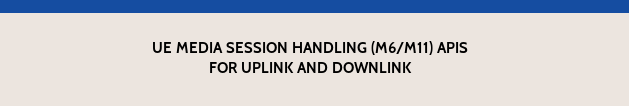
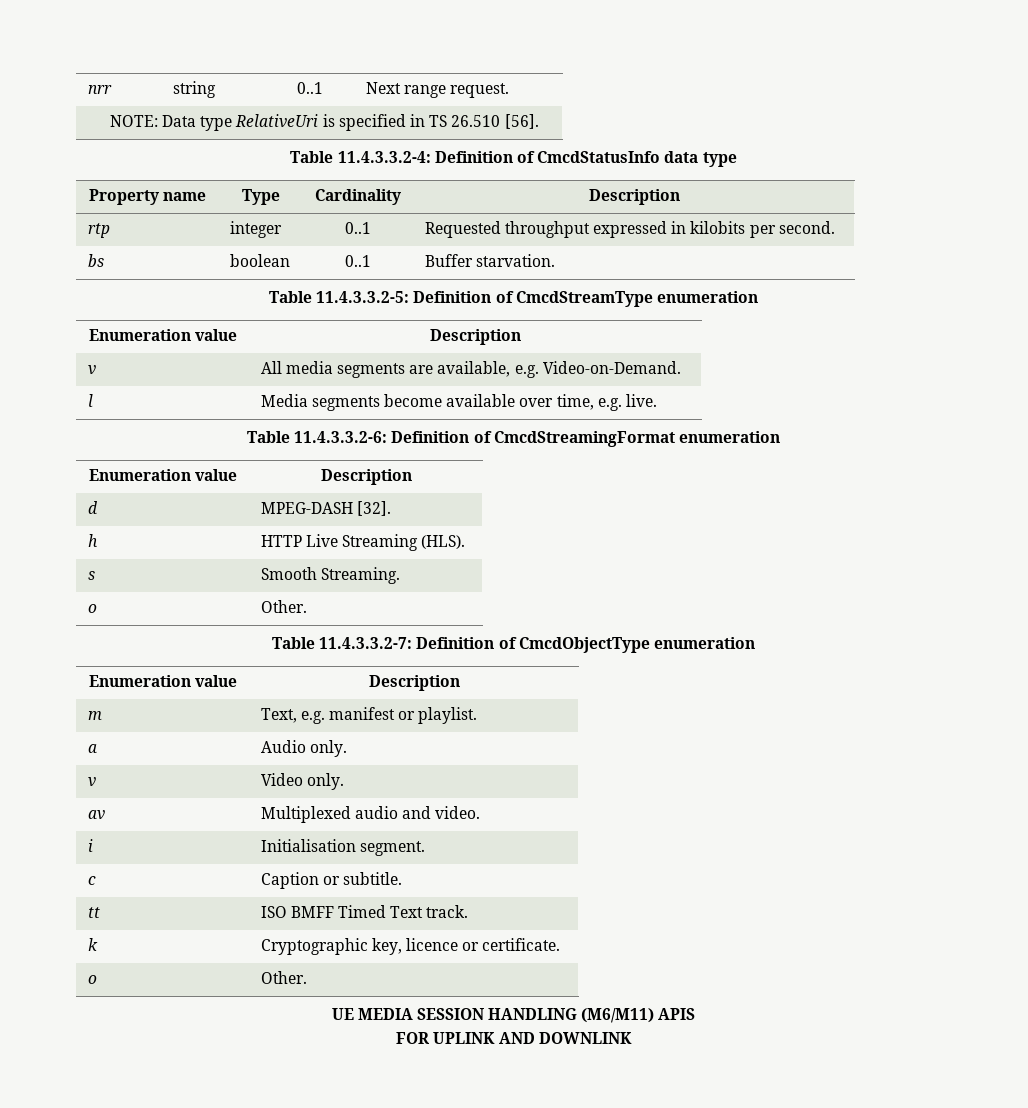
(151, 47) none -> [87,85,112,94] [172,81,216,98] [297,82,323,94] [365,82,509,98] [109,114,539,131] [290,151,737,167] [88,189,207,205] [241,189,280,205] [315,189,401,205] [588,189,680,205] [87,223,110,238] [229,221,282,238] [345,222,371,234] [424,221,835,238] [87,254,104,267] [229,254,290,267] [345,255,371,267] [424,254,555,267] [269,291,758,307] [88,329,238,341] [430,329,521,345] [87,365,96,375] [260,361,681,378] [87,394,93,407] [260,394,657,411] [247,431,780,447] [88,469,238,481] [320,469,412,485] [87,501,98,514] [260,501,391,516] [87,534,98,547] [260,534,466,551] [87,571,95,580] [260,567,400,584] [87,604,97,613] [260,600,307,613] [272,637,755,653] [88,675,238,687] [368,675,460,691] [87,711,102,720] [260,707,478,724] [87,744,97,753] [260,740,347,757] [87,777,96,787] [260,773,344,790] [87,810,105,820] [260,806,481,823] [87,839,93,852] [260,839,425,856] [87,876,96,885] [260,872,402,889] [87,907,100,918] [260,905,469,918] [87,938,98,951] [260,938,561,955] [87,975,97,984] [260,971,307,984] nrr | string | 0..1 | Next range request. // NOTE: Data type RelativeUri is specified in TS 26.510 [56]. // Table 11.4.3.3.2-4: Definition of CmcdStatusInfo data type // Property name | Type | Cardinality | Description // rtp | integer | 0..1 | Requested throughput expressed in kilobits per second. // bs | boolean | 0..1 | Buffer starvation. // Table 11.4.3.3.2-5: Definition of CmcdStreamType enumeration // Enumeration value | Description // v | All media segments are available, e.g. Video-on-Demand. // l | Media segments become available over time, e.g. live. // Table 11.4.3.3.2-6: Definition of CmcdStreamingFormat enumeration // Enumeration value | Description // d | MPEG-DASH [32]. // h | HTTP Live Streaming (HLS). // s | Smooth Streaming. // o | Other. // Table 11.4.3.3.2-7: Definition of CmcdObjectType enumeration // Enumeration value | Description // m | Text, e.g. manifest or playlist. // a | Audio only. // v | Video only. // av | Multiplexed audio and video. // i | Initialisation segment. // c | Caption or subtitle. // tt | ISO BMFF Timed Text track. // k | Cryptographic key, licence or certificate. // o | Other. //

